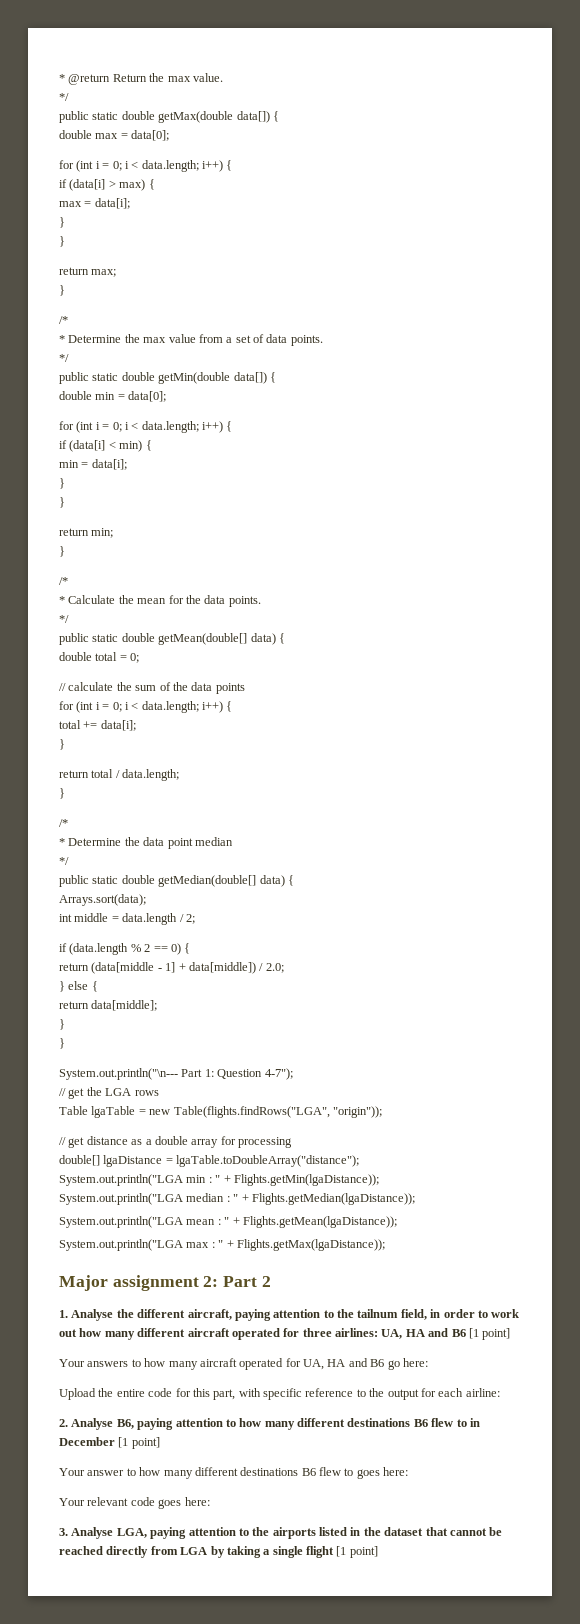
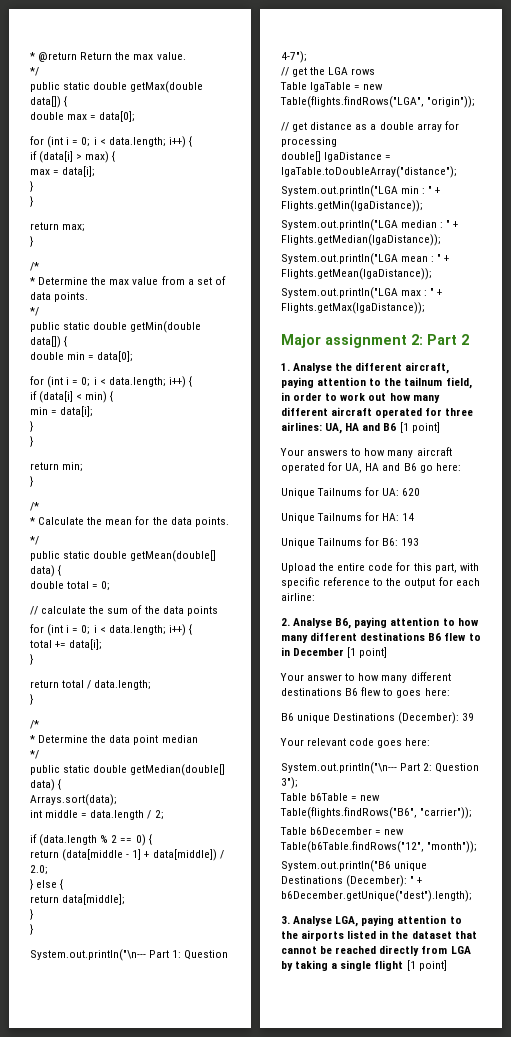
(428, 1362) none -> [281,487,421,498] [281,512,415,523] [281,537,420,548] // Unique Tailnums for UA: 620 // Unique Tailnums for HA: 14 // Unique Tailnums for B6: 193
(409, 1471) none -> [281,712,475,724] // B6 unique Destinations (December): 39
(210, 1501) none -> [281,762,480,774] [281,777,298,789] [280,793,381,801] [280,807,473,819] [280,827,405,835] [280,841,478,853] [281,860,428,872] [281,875,423,887] [281,890,472,902] // System.out.println("\n--- Part 2: Question 3"); // Table b6Table = new Table(flights.findRows("B6", "carrier")); // Table b6December = new Table(b6Table.findRows("12", "month")); // System.out.println("B6 unique Destinations (December): " + b6December.getUnique("dest").length);

